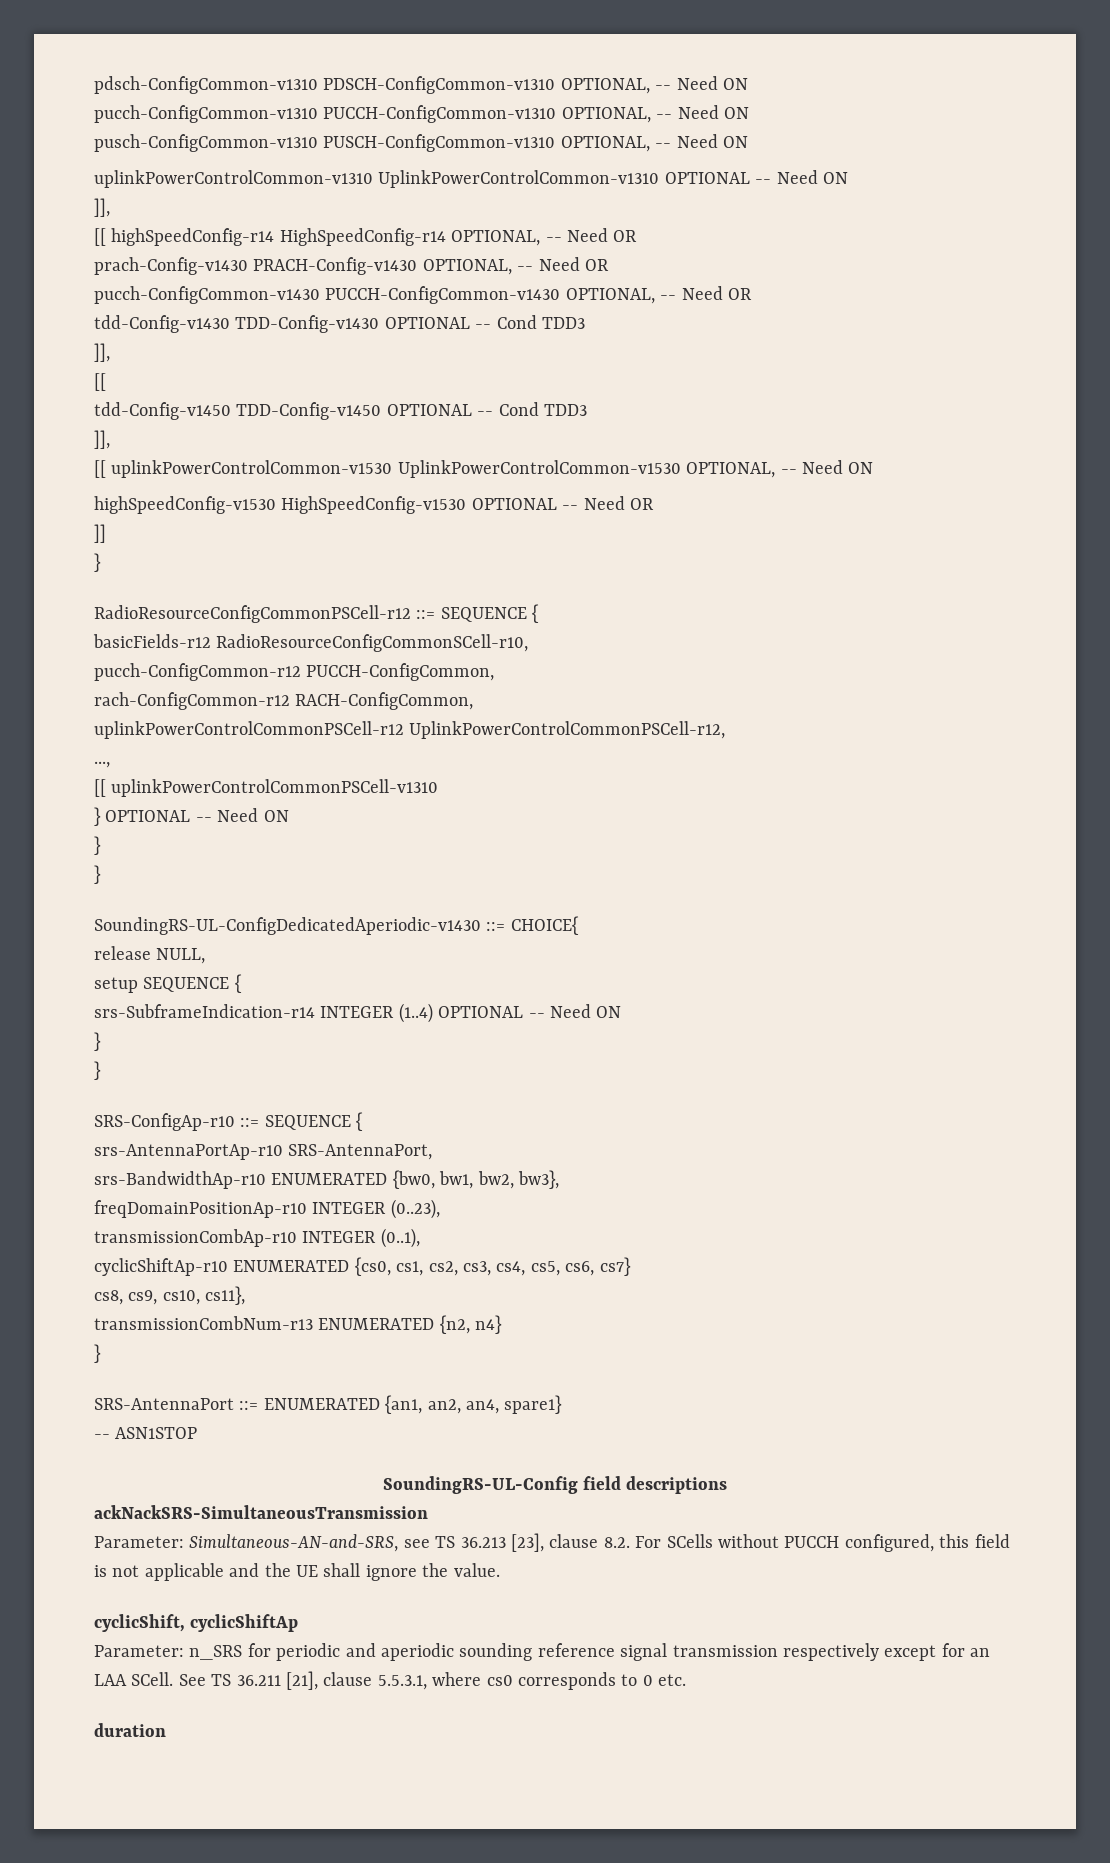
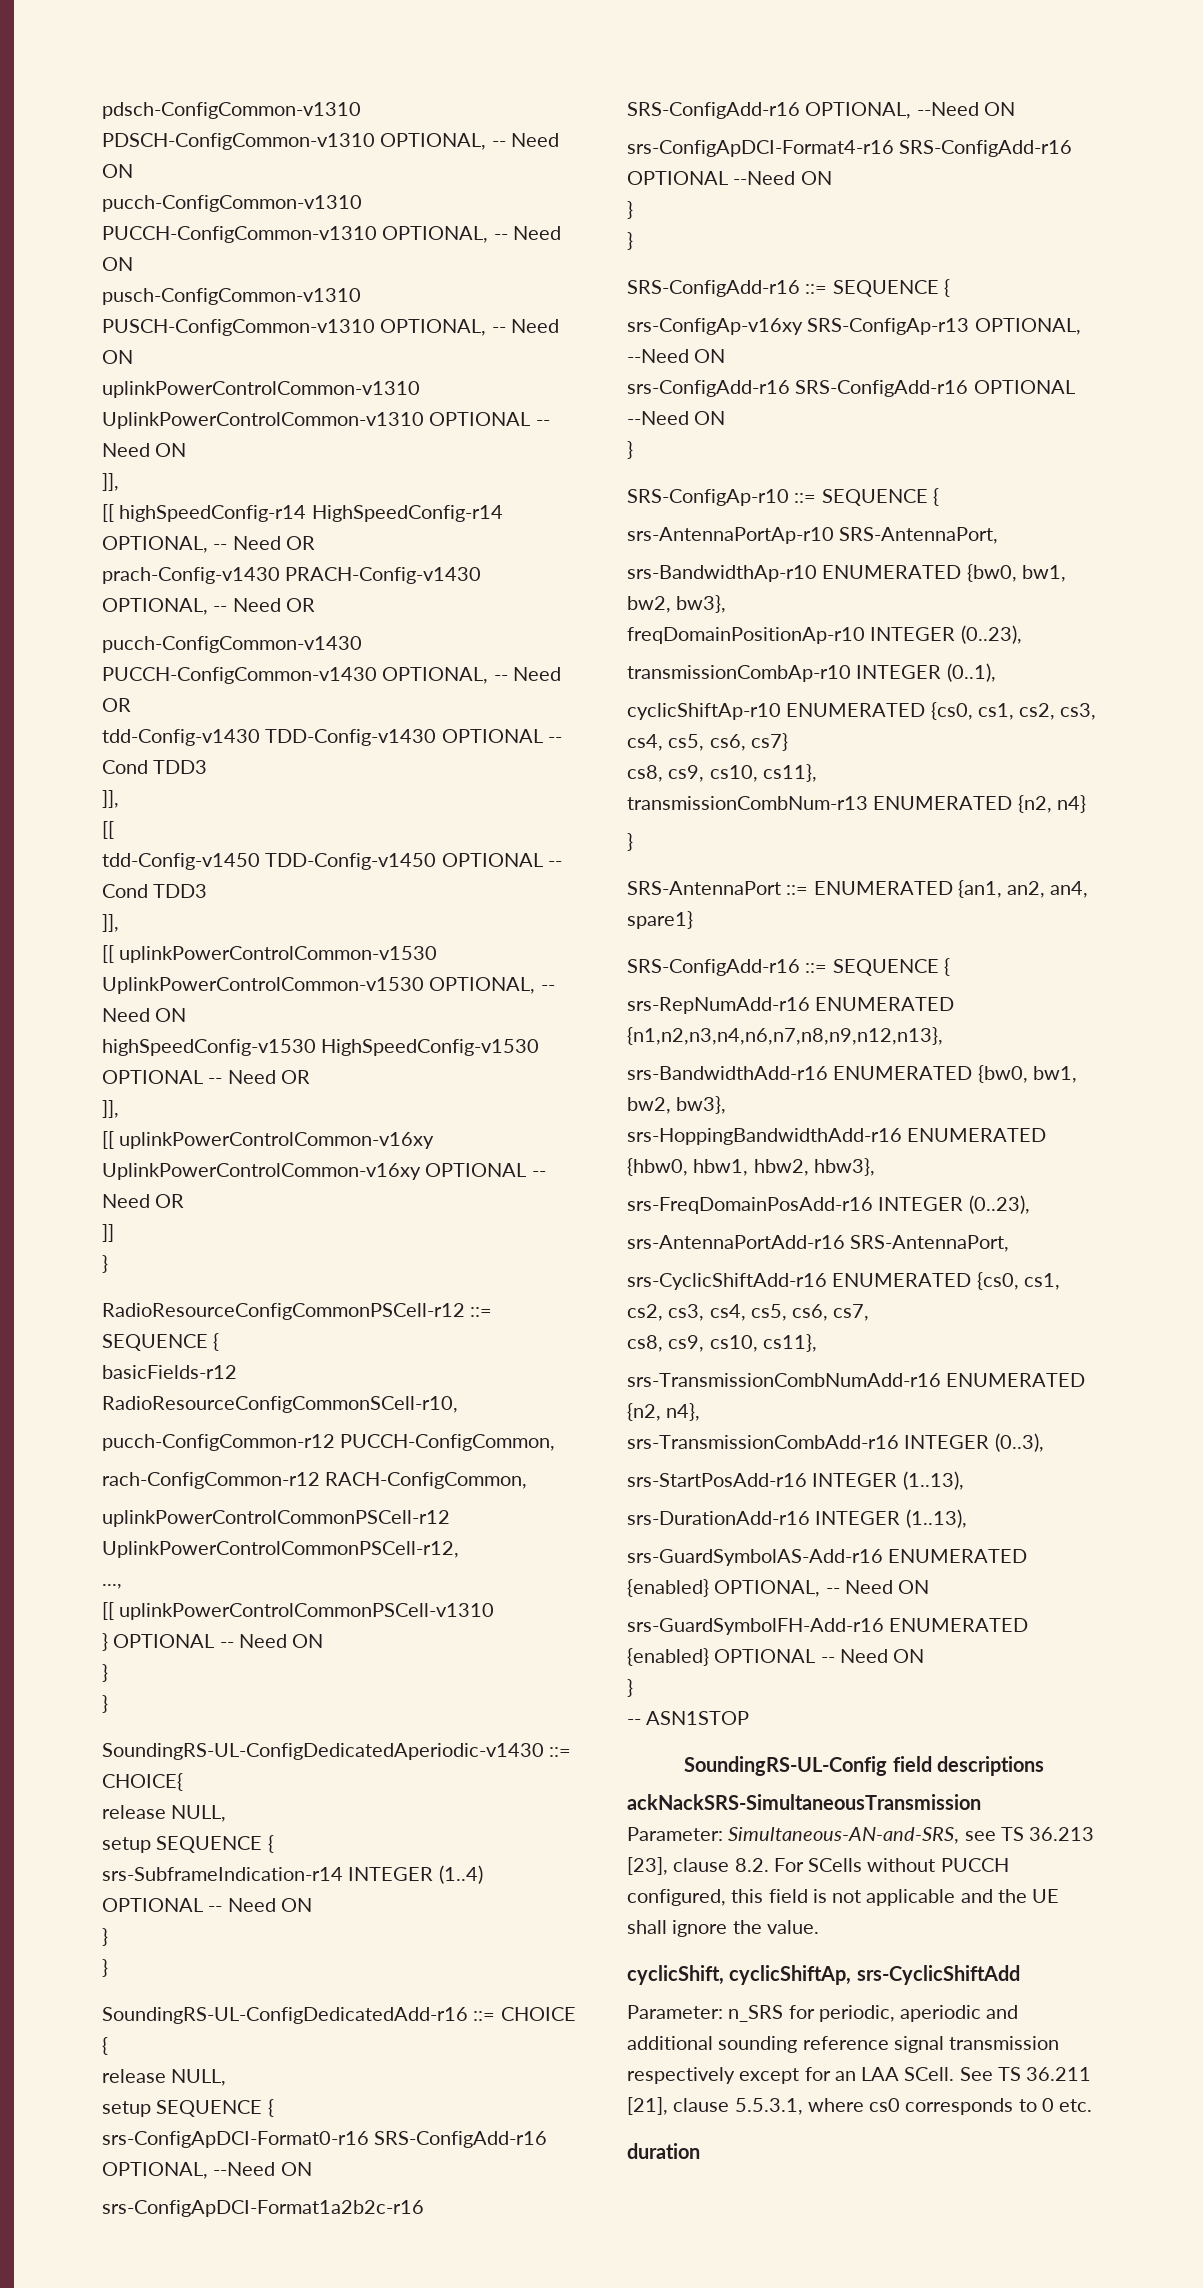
(654, 504) none -> [102,1100,119,1118] [102,1131,435,1149] [102,1163,546,1180] [102,1194,185,1208] // ]], // [[ uplinkPowerControlCommon-v16xy UplinkPowerControlCommon-v16xy OPTIONAL -- Need OR
(101, 1070) none -> [102,2007,576,2024] [102,2037,108,2055] [102,2069,227,2086] [102,2099,274,2117] [102,2131,548,2148] [102,2162,312,2179] [102,2200,424,2217] [627,102,1015,119] [627,140,1073,157] [627,171,832,185] [627,201,633,219] [627,232,633,250] [627,279,950,297] [627,318,1081,335] [627,349,726,363] [627,380,1075,397] [627,411,726,425] [627,441,633,459] // SoundingRS-UL-ConfigDedicatedAdd-r16 ::= CHOICE { // release NULL, // setup SEQUENCE { // srs-ConfigApDCI-Format0-r16 SRS-ConfigAdd-r16 OPTIONAL, --Need ON // srs-ConfigApDCI-Format1a2b2c-r16 SRS-ConfigAdd-r16 OPTIONAL, --Need ON // srs-ConfigApDCI-Format4-r16 SRS-ConfigAdd-r16 OPTIONAL --Need ON // } // } // SRS-ConfigAdd-r16 ::= SEQUENCE { // srs-ConfigAp-v16xy SRS-ConfigAp-r13 OPTIONAL, --Need ON // srs-ConfigAdd-r16 SRS-ConfigAdd-r16 OPTIONAL --Need ON // }
(563, 1404) none -> [627,958,950,976] [627,997,955,1014] [627,1027,943,1045] [627,1065,1077,1083] [627,1096,727,1114] [627,1128,1047,1145] [627,1158,875,1176] [627,1195,1030,1214] [627,1235,1010,1252] [627,1272,1060,1290] [627,1304,870,1321] [627,1334,817,1352] [627,1373,1086,1387] [627,1403,701,1421] [627,1433,1044,1452] [627,1471,964,1490] [627,1509,967,1528] [627,1549,1028,1566] [627,1579,930,1597] [627,1618,1029,1635] [627,1648,925,1666] [627,1679,633,1697] // SRS-ConfigAdd-r16 ::= SEQUENCE { // srs-RepNumAdd-r16 ENUMERATED {n1,n2,n3,n4,n6,n7,n8,n9,n12,n13}, // srs-BandwidthAdd-r16 ENUMERATED {bw0, bw1, bw2, bw3}, // srs-HoppingBandwidthAdd-r16 ENUMERATED {hbw0, hbw1, hbw2, hbw3}, // srs-FreqDomainPosAdd-r16 INTEGER (0..23), // srs-AntennaPortAdd-r16 SRS-AntennaPort, // srs-CyclicShiftAdd-r16 ENUMERATED {cs0, cs1, cs2, cs3, cs4, cs5, cs6, cs7, // cs8, cs9, cs10, cs11}, // srs-TransmissionCombNumAdd-r16 ENUMERATED {n2, n4}, // srs-TransmissionCombAdd-r16 INTEGER (0..3), // srs-StartPosAdd-r16 INTEGER (1..13), // srs-DurationAdd-r16 INTEGER (1..13), // srs-GuardSymbolAS-Add-r16 ENUMERATED {enabled} OPTIONAL, -- Need ON // srs-GuardSymbolFH-Add-r16 ENUMERATED {enabled} OPTIONAL -- Need ON // }
[190,1614,299,1632] cyclicShiftAp -> [729,1965,1020,1985] cyclicShiftAp, srs-CyclicShiftAdd
[276,1643,454,1661] periodic and aperiodic -> [818,2005,1019,2022] [627,2036,713,2050] periodic, aperiodic and additional

